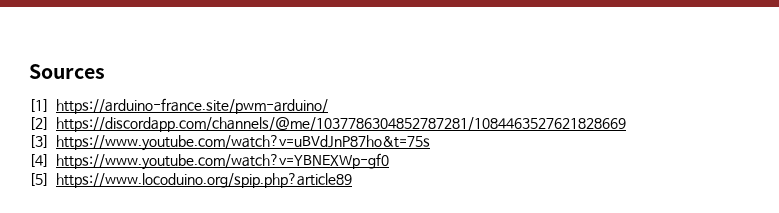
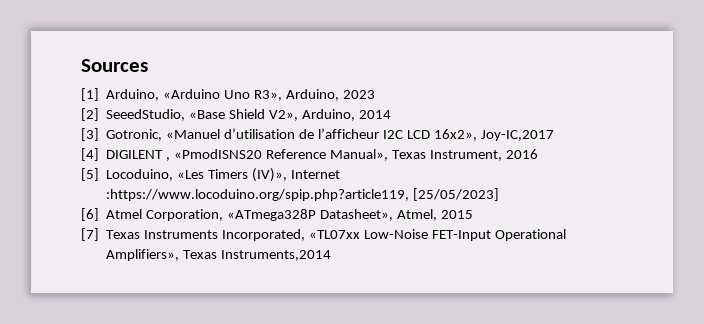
[56,98,328,114] [29,117,626,132] [29,135,430,151] [29,153,389,170] [29,173,352,188] https://arduino-france.site/pwm-arduino/ // [2] https://discordapp.com/channels/@me/1037786304852787281/1084463527621828669 // [3] https://www.youtube.com/watch?v=uBVdJnP87ho&t=75s // [4] https://www.youtube.com/watch?v=YBNEXWp-gf0 // [5] https://www.locoduino.org/spip.php?article89 -> [106,89,375,101] [81,108,391,121] [81,128,554,141] [81,148,538,161] [81,168,340,182] [106,188,500,201] [81,208,473,221] [81,228,566,241] [106,249,332,261] Arduino, «Arduino Uno R3», Arduino, 2023 // [2] SeeedStudio, «Base Shield V2», Arduino, 2014 // [3] Gotronic, «Manuel d’utilisation de l’afficheur I2C LCD 16x2», Joy-IC,2017 // [4] DIGILENT , «PmodISNS20 Reference Manual», Texas Instrument, 2016 // [5] Locoduino, «Les Timers (IV)», Internet :https://www.locoduino.org/spip.php?article119, [25/05/2023] // [6] Atmel Corporation, «ATmega328P Datasheet», Atmel, 2015 // [7] Texas Instruments Incorporated, «TL07xx Low-Noise FET-Input Operational Amplifiers», Texas Instruments,2014

